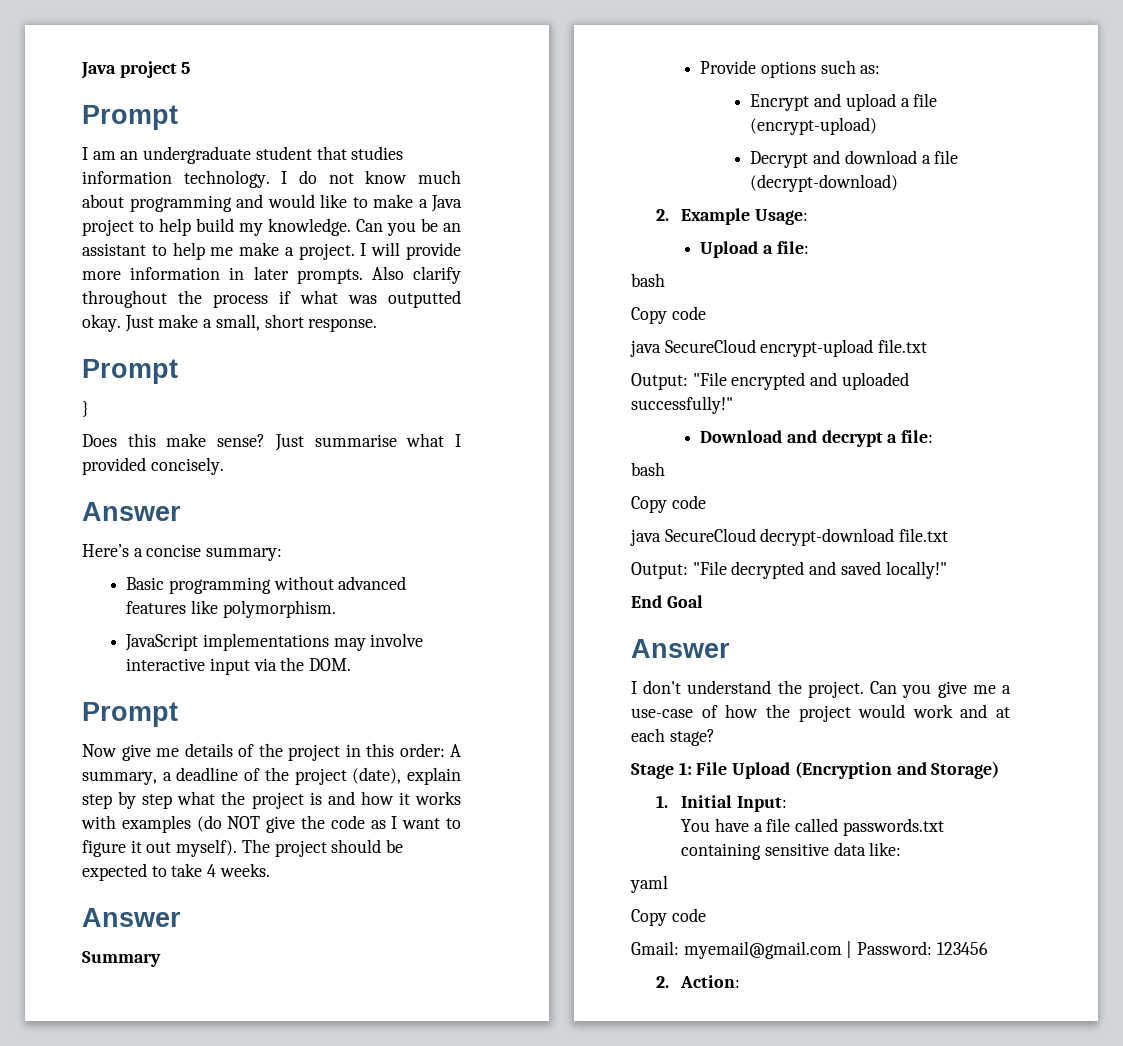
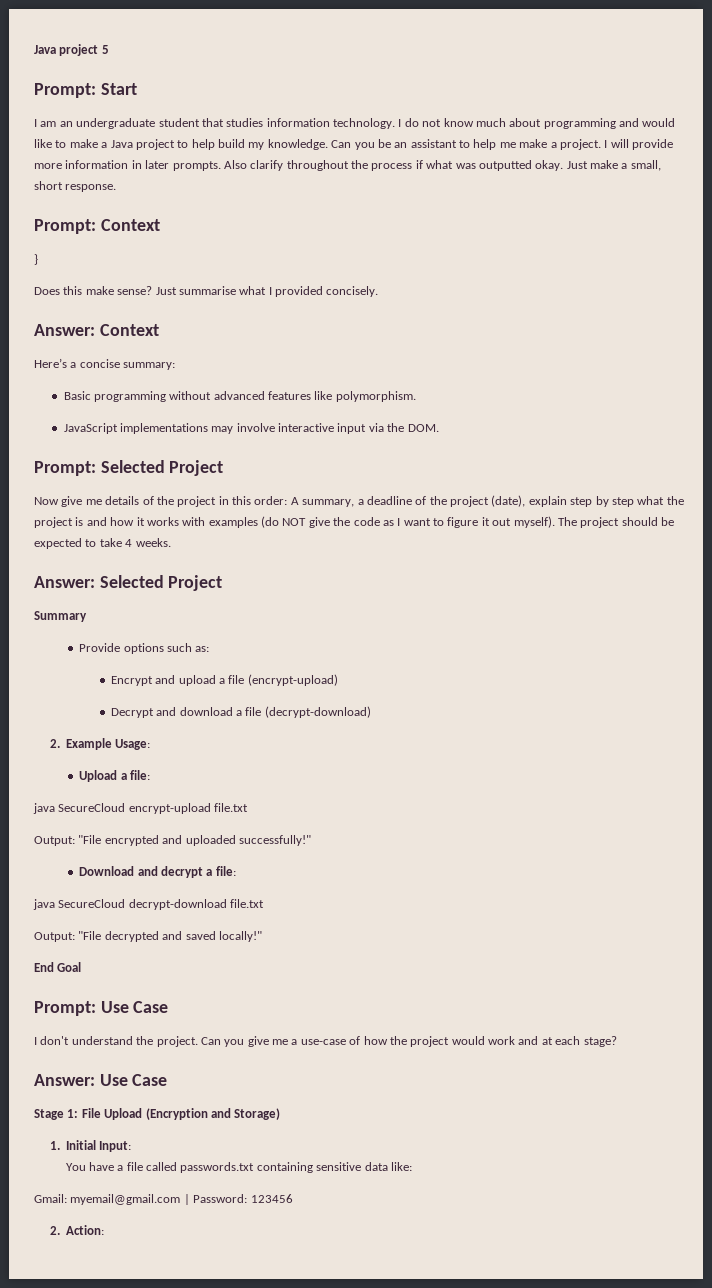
[82,105,178,130] Prompt -> [34,83,137,98] Prompt: Start
[82,359,178,384] Prompt -> [34,219,160,234] Prompt: Context
[82,502,181,521] Answer -> [34,324,159,336] Answer: Context
[82,702,178,727] Prompt -> [34,460,224,476] Prompt: Selected Project
[82,908,181,927] Answer -> [34,575,223,591] Answer: Selected Project
[631,273,665,287] [631,306,706,324] // bash // Copy code -> (151, 775) none
[631,462,665,476] [631,495,706,513] // bash // Copy code -> (236, 871) none
[631,639,730,658] Answer -> [34,1001,169,1016] Prompt: Use Case
(715, 737) none -> [34,1074,168,1086] // Answer: Use Case
[630,875,668,893] [631,908,706,926] // yaml // Copy code -> (412, 1166) none

